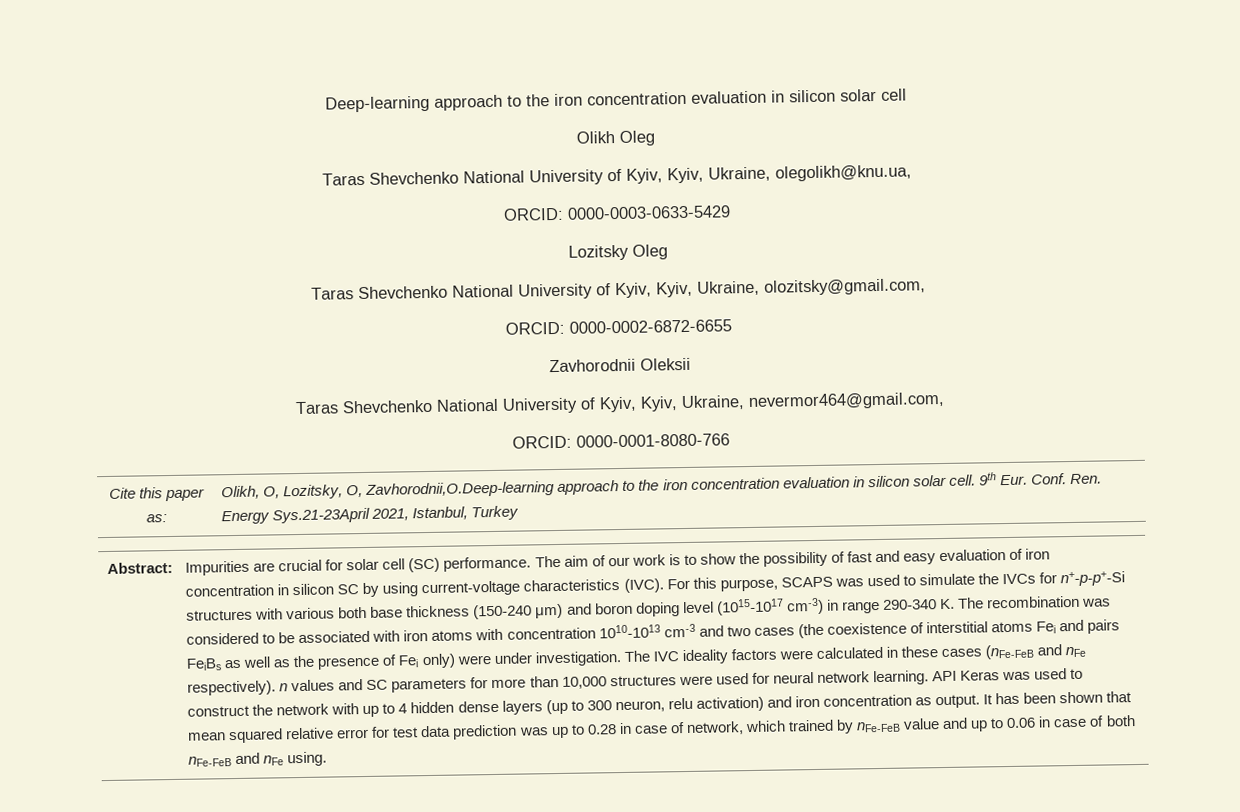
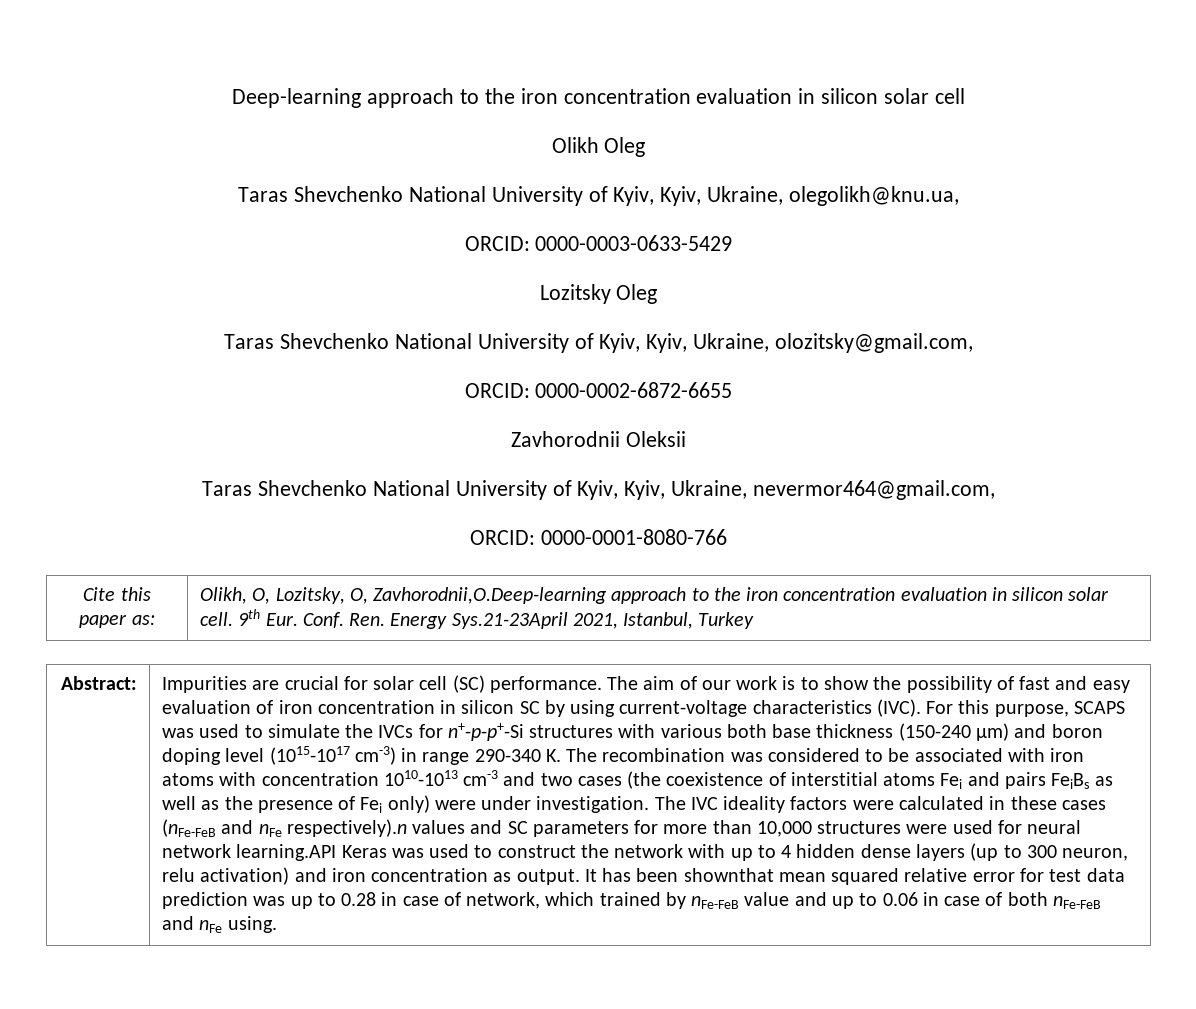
[187,680,289,696] respectively). n -> [286,819,407,837] respectively).n
[872,670,957,686] learning. API -> [236,844,337,861] learning.API
[1059,691,1133,704] shown that -> [683,868,774,882] shownthat

